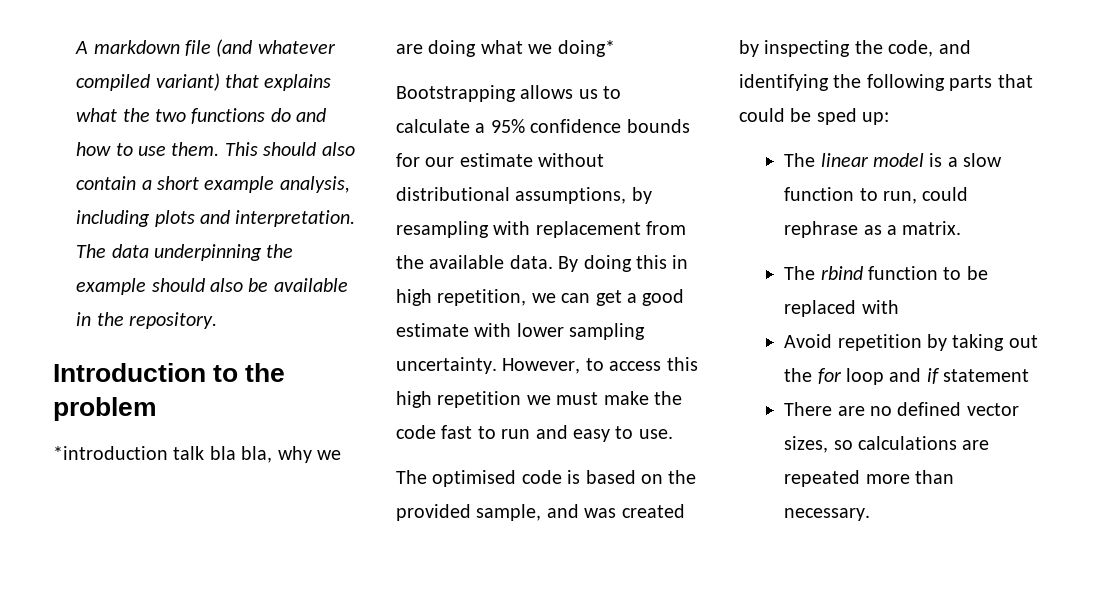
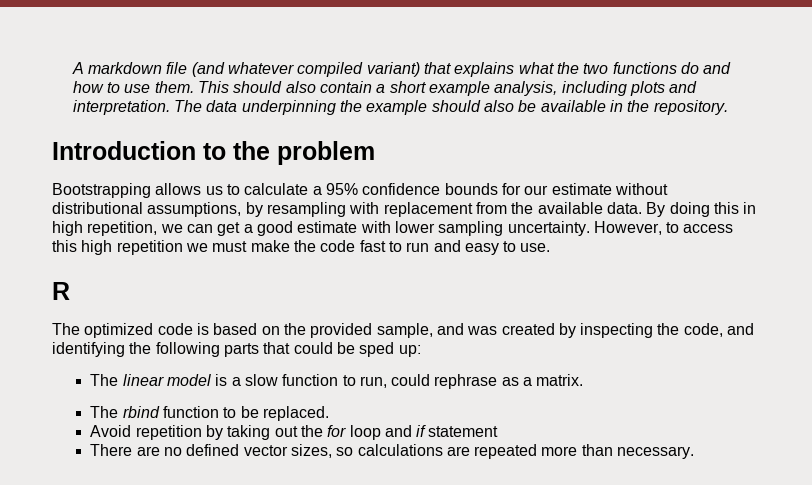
[53,446,341,463] [396,40,615,57] // *introduction talk bla bla, why we are doing what we doing* -> (375, 153) none
[396,470,517,487] // The optimised -> [52,282,70,300] [52,323,154,338] // R // The optimized
[784,300,899,317] replaced with -> [262,406,329,421] replaced.

